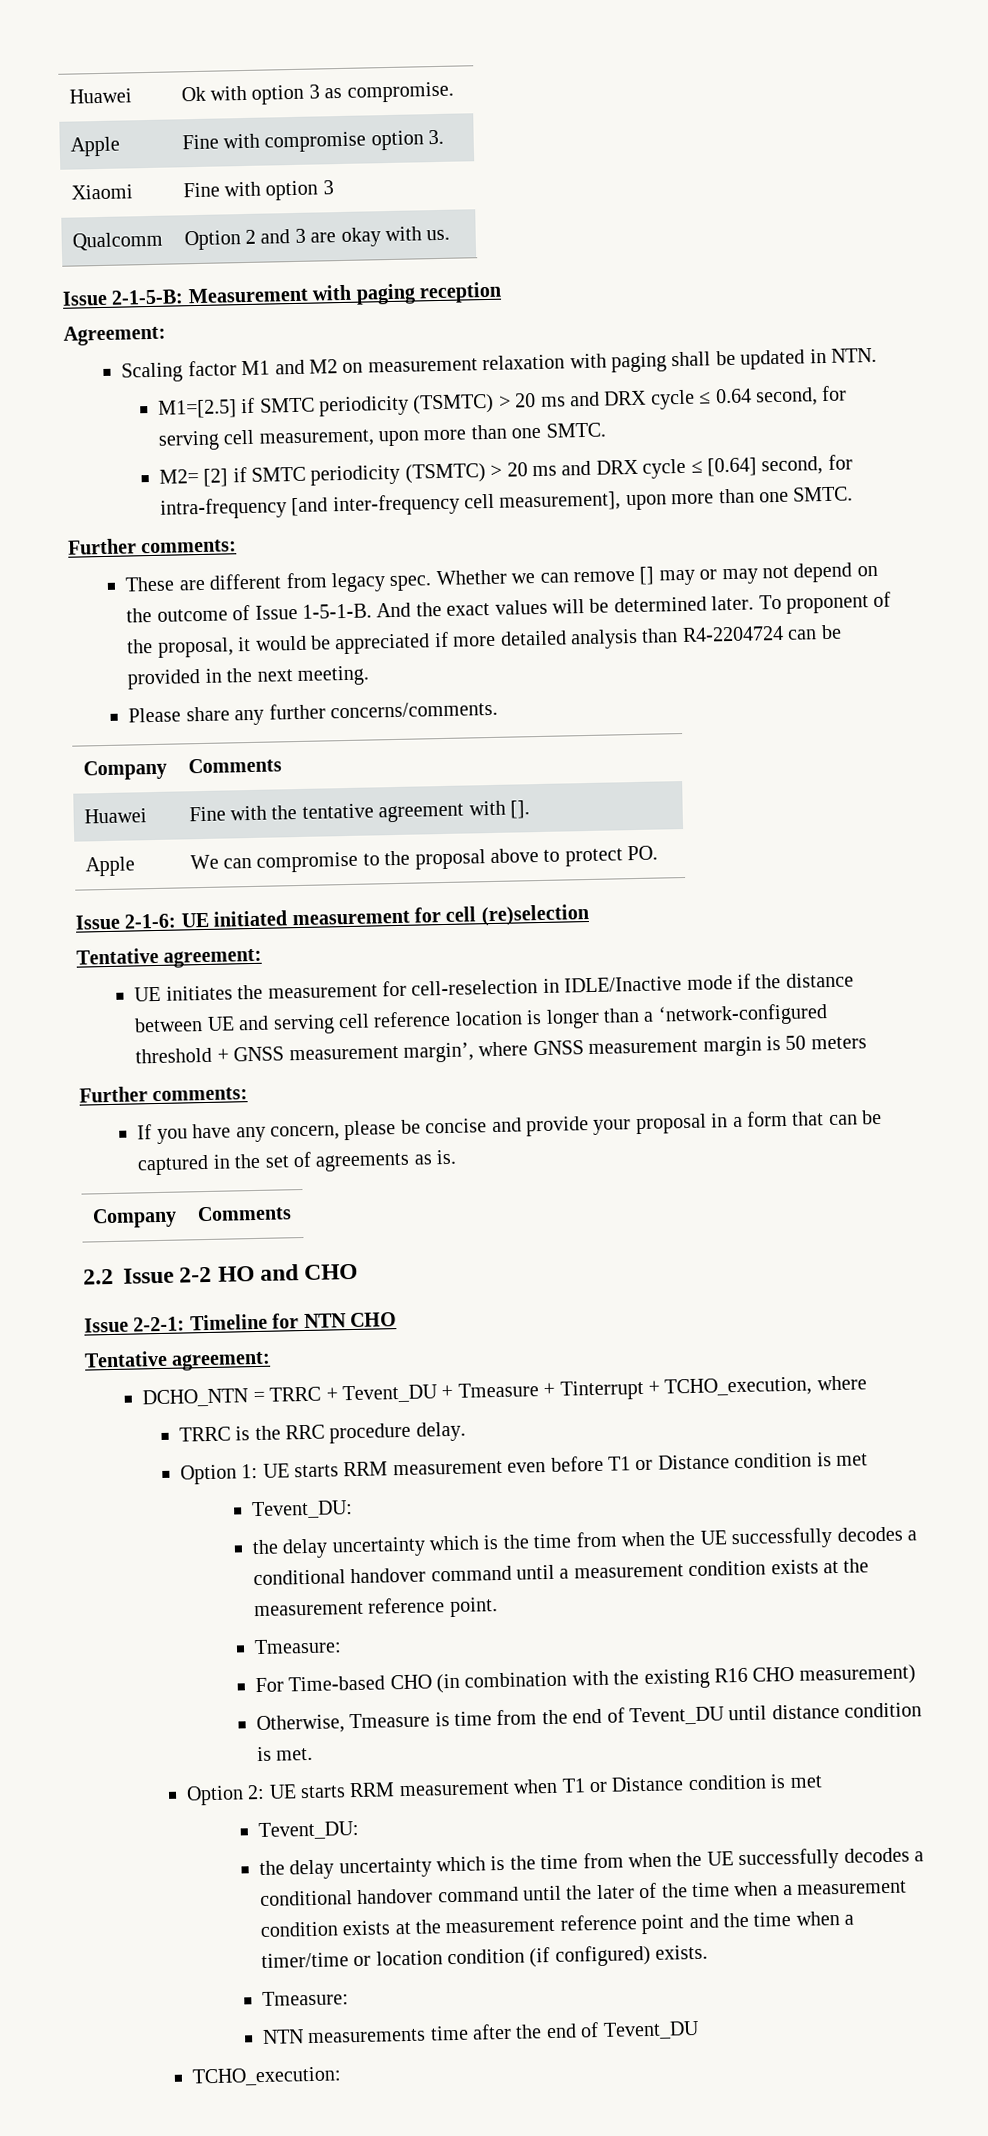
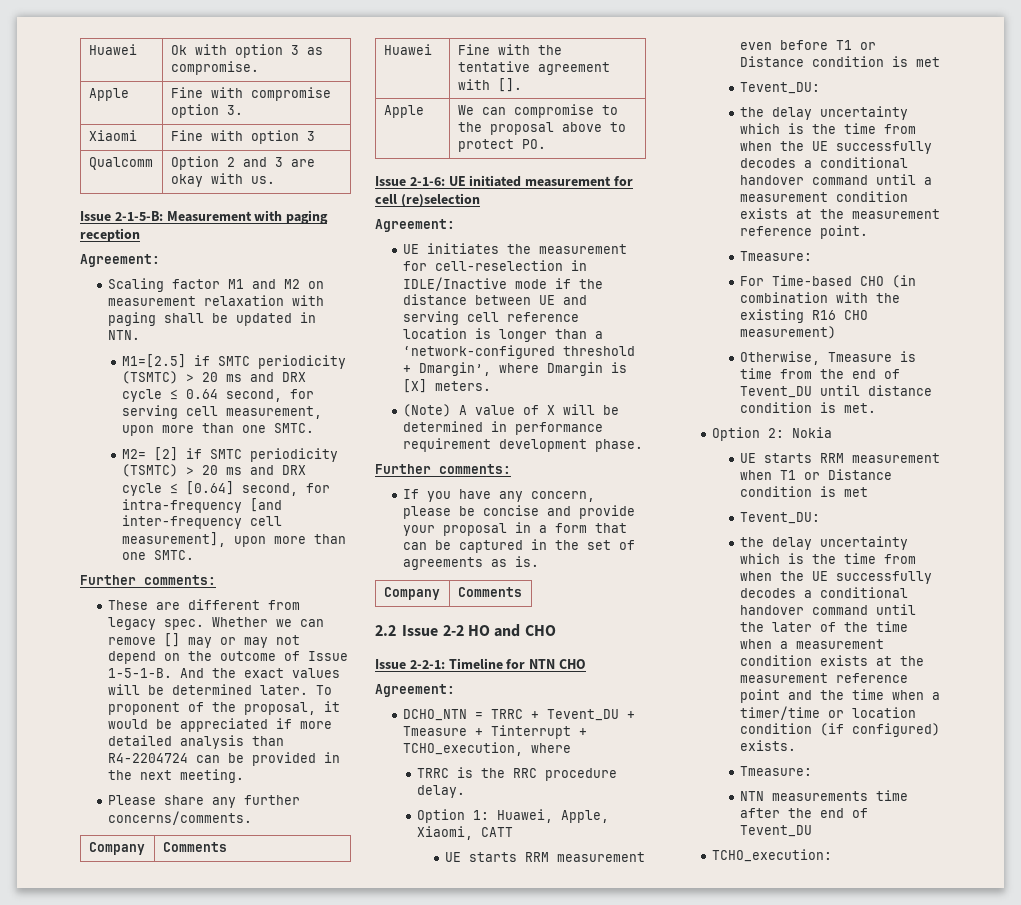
[76,947,263,968] Tentative agreement: -> [375,219,455,232] Agreement:
[233,1035,867,1063] GNSS measurement margin’, where GNSS measurement margin is 50 meters -> [418,362,627,376] [402,379,491,393] [402,404,619,417] [402,421,603,435] [402,438,643,452] Dmargin’, where Dmargin is [X] meters. // (Note) A value of X will be determined in performance requirement development phase.
[84,1350,272,1371] Tentative agreement: -> [375,684,455,697] Agreement:
(259, 1471) none -> [497,809,610,823] [417,826,514,840] Huawei, Apple, Xiaomi, CATT //
(266, 1792) none -> [792,427,833,438] Nokia //

